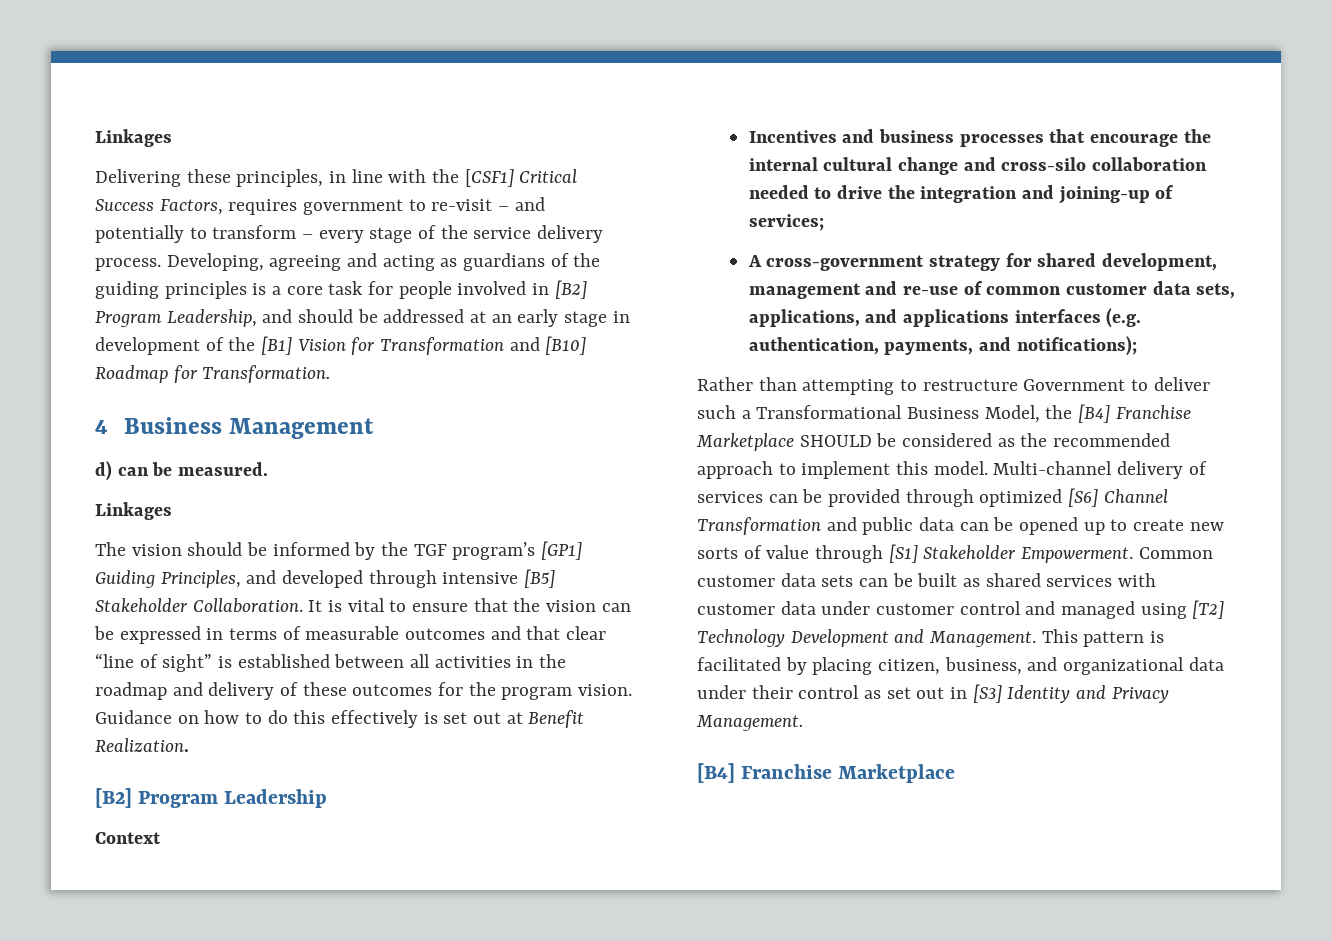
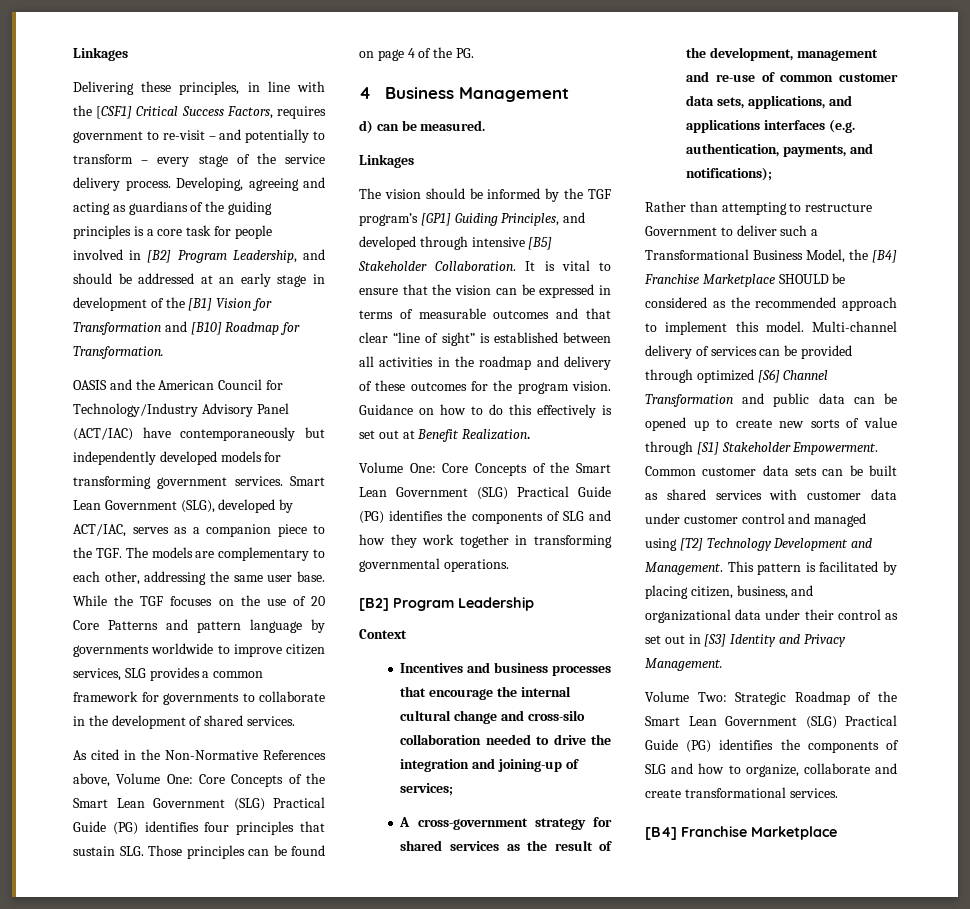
(331, 374) none -> [73,379,283,390] [73,403,289,417] [73,427,325,441] [73,451,282,465] [73,476,325,489] [73,499,294,513] [73,524,325,537] [73,547,325,561] [73,571,325,585] [73,595,325,606] [73,619,325,633] [73,643,325,657] [73,667,264,681] [73,691,325,705] [73,715,295,729] [73,749,326,760] [73,773,325,787] [73,797,325,811] [73,821,325,835] [73,845,325,859] [359,47,474,61] // OASIS and the American Council for Technology/Industry Advisory Panel (ACT/IAC) have contemporaneously but independently developed models for transforming government services. Smart Lean Government (SLG), developed by ACT/IAC, serves as a companion piece to the TGF. The models are complementary to each other, addressing the same user base. While the TGF focuses on the use of 20 Core Patterns and pattern language by governments worldwide to improve citizen services, SLG provides a common framework for governments to collaborate in the development of shared services. // As cited in the Non-Normative References above, Volume One: Core Concepts of the Smart Lean Government (SLG) Practical Guide (PG) identifies four principles that sustain SLG. Those principles can be found on page 4 of the PG.
(189, 745) none -> [359,462,611,476] [359,486,611,500] [359,510,611,524] [359,534,612,548] [359,558,509,572] // Volume One: Core Concepts of the Smart Lean Government (SLG) Practical Guide (PG) identifies the components of SLG and how they work together in transforming governmental operations.
(1097, 260) none -> [449,840,612,851] [686,47,707,58] services as the result of the
(803, 723) none -> [645,691,897,705] [645,715,897,729] [645,739,899,753] [645,763,897,777] [645,787,838,798] // Volume Two: Strategic Roadmap of the Smart Lean Government (SLG) Practical Guide (PG) identifies the components of SLG and how to organize, collaborate and create transformational services.

